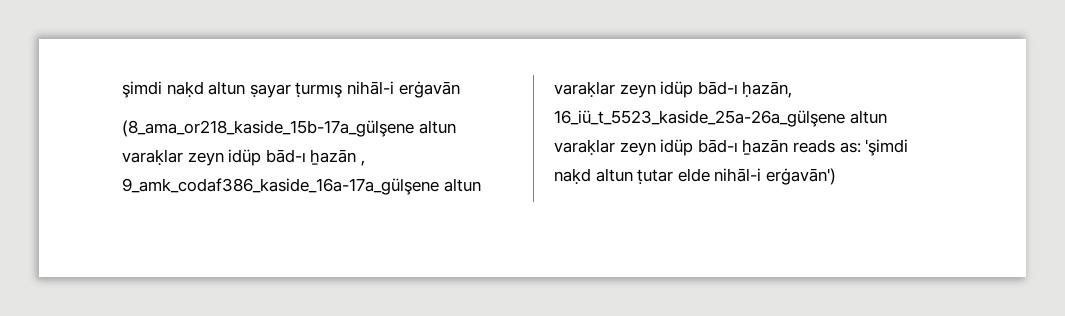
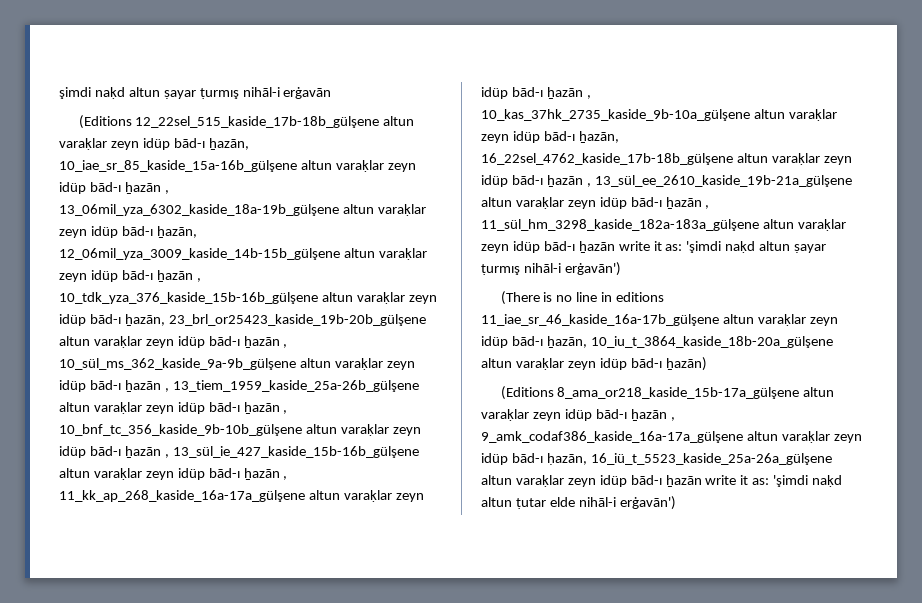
[122,120,414,137] (8_ama_or218_kaside_15b-17a_gülşene -> [78,115,415,129] [59,138,249,150] [59,160,416,172] [59,182,169,194] [59,204,426,216] [59,226,197,238] [59,248,427,260] [59,270,201,282] [59,292,437,304] [59,314,426,326] [59,336,288,348] [59,358,415,370] [59,380,419,392] [59,402,288,414] [59,424,421,436] [59,446,419,458] [59,468,288,480] [59,490,424,502] [481,87,591,99] [481,109,837,121] [481,131,619,143] [481,153,852,165] [481,175,852,187] [481,197,710,209] [481,219,846,231] [481,241,827,253] [481,262,621,276] [500,291,665,305] [481,314,838,326] [481,336,833,348] [481,357,707,371] [500,386,800,400] (Editions 12_22sel_515_kaside_17b-18b_gülşene altun varaḳlar zeyn idüp bād-ı ẖazān, 10_iae_sr_85_kaside_15a-16b_gülşene altun varaḳlar zeyn idüp bād-ı ẖazān , 13_06mil_yza_6302_kaside_18a-19b_gülşene altun varaḳlar zeyn idüp bād-ı ẖazān, 12_06mil_yza_3009_kaside_14b-15b_gülşene altun varaḳlar zeyn idüp bād-ı ẖazān , 10_tdk_yza_376_kaside_15b-16b_gülşene altun varaḳlar zeyn idüp bād-ı ẖazān, 23_brl_or25423_kaside_19b-20b_gülşene altun varaḳlar zeyn idüp bād-ı ẖazān , 10_sül_ms_362_kaside_9a-9b_gülşene altun varaḳlar zeyn idüp bād-ı ẖazān , 13_tiem_1959_kaside_25a-26b_gülşene altun varaḳlar zeyn idüp bād-ı ẖazān , 10_bnf_tc_356_kaside_9b-10b_gülşene altun varaḳlar zeyn idüp bād-ı ẖazān , 13_sül_ie_427_kaside_15b-16b_gülşene altun varaḳlar zeyn idüp bād-ı ẖazān , 11_kk_ap_268_kaside_16a-17a_gülşene altun varaḳlar zeyn idüp bād-ı ẖazān , 10_kas_37hk_2735_kaside_9b-10a_gülşene altun varaḳlar zeyn idüp bād-ı ẖazān, 16_22sel_4762_kaside_17b-18b_gülşene altun varaḳlar zeyn idüp bād-ı ẖazān , 13_sül_ee_2610_kaside_19b-21a_gülşene altun varaḳlar zeyn idüp bād-ı ẖazān , 11_sül_hm_3298_kaside_182a-183a_gülşene altun varaḳlar zeyn idüp bād-ı ẖazān write it as: 'şimdi naḳd altun ṣayar ṭurmış nihāl-i erġavān') // (There is no line in editions 11_iae_sr_46_kaside_16a-17b_gülşene altun varaḳlar zeyn idüp bād-ı ẖazān, 10_iu_t_3864_kaside_18b-20a_gülşene altun varaḳlar zeyn idüp bād-ı ẖazān) // (Editions 8_ama_or218_kaside_15b-17a_gülşene
[792,139,835,153] reads -> [705,475,749,485] write it

